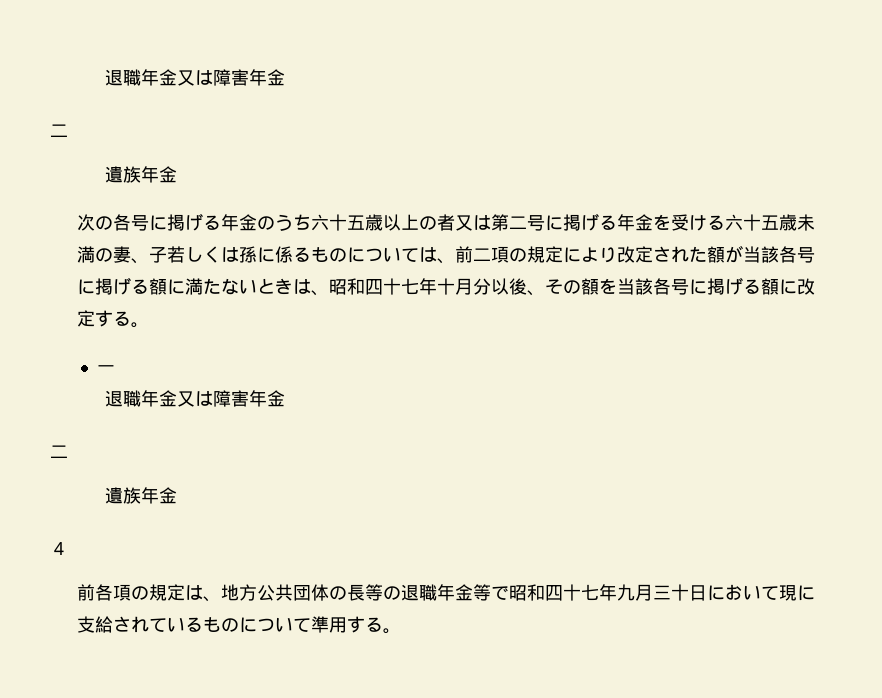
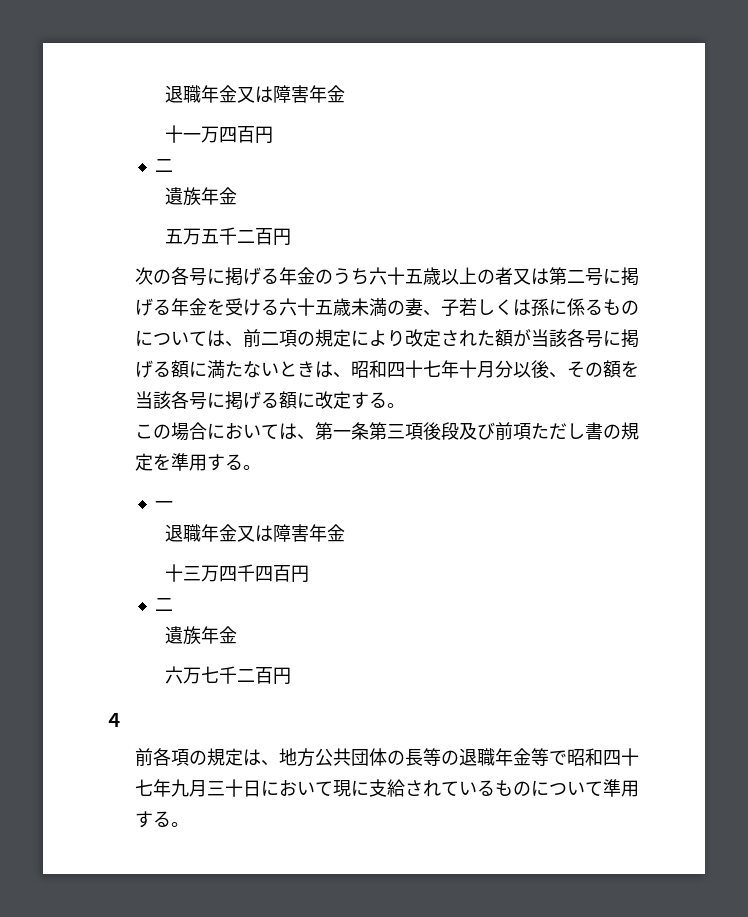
[104,69,285,86] [50,124,68,137] [104,166,177,183] 退職年金又は障害年金 // 二 // 遺族年金 -> [164,85,345,103] [164,125,273,144] [154,159,173,172] [164,187,237,206] [164,227,291,246] 退職年金又は障害年金 // 十一万四百円 // 二 // 遺族年金 // 五万五千二百円
(150, 325) none -> [134,422,639,441] [134,453,261,471] // この場合においては、第一条第三項後段及び前項ただし書の規定を準用する。
[50,445,68,458] [104,487,177,504] // 二 // 遺族年金 -> [164,564,309,583] [154,598,173,611] [164,626,237,645] [164,666,291,685] // 十三万四千四百円 // 二 // 遺族年金 // 六万七千二百円

